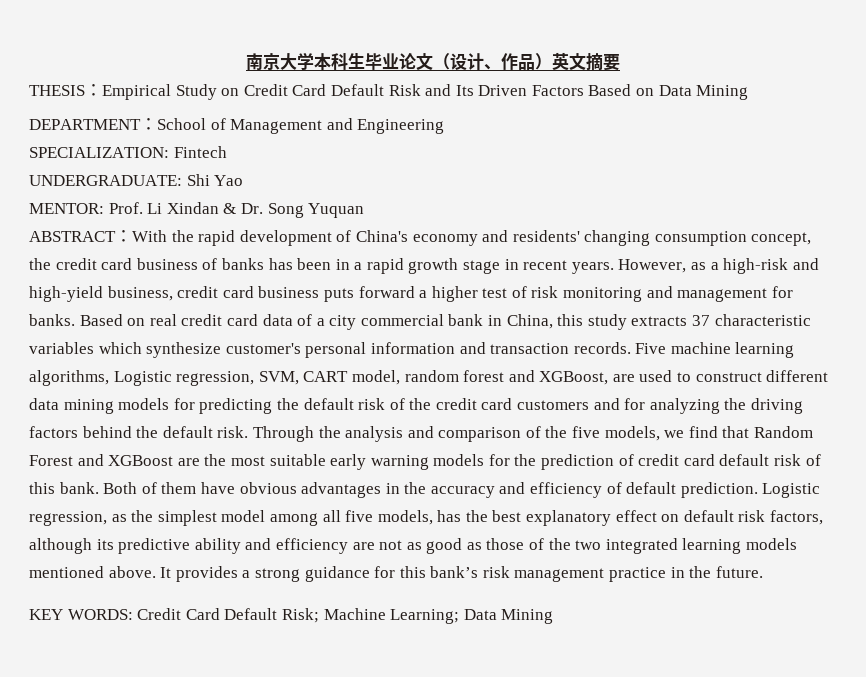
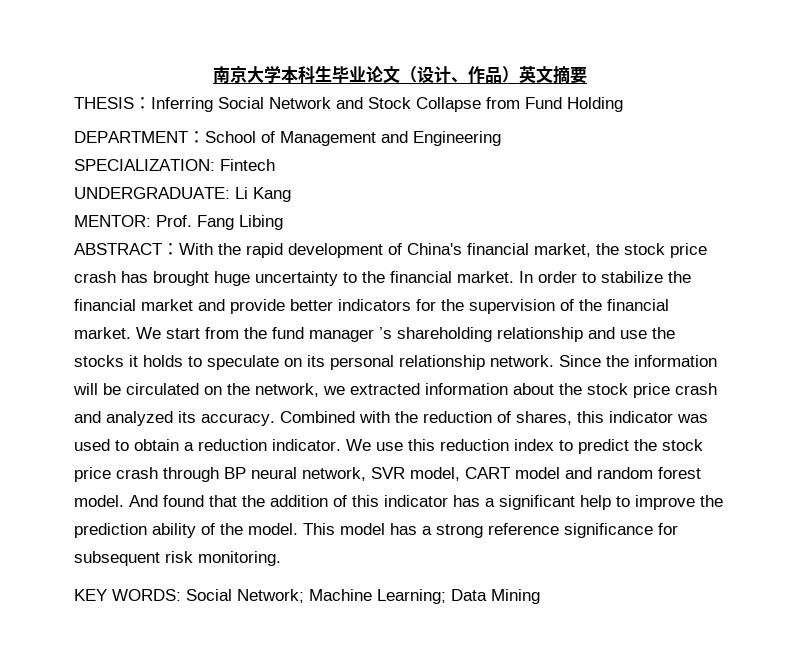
[102,84,749,100] Empirical Study on Credit Card Default Risk and Its Driven Factors Based on Data Mining -> [151,97,623,112] Inferring Social Network and Stock Collapse from Fund Holding
[186,174,244,186] Shi Yao -> [235,187,291,202] Li Kang
[147,202,365,218] Li Xindan & Dr. Song Yuquan -> [197,215,283,230] Fang Libing
[412,230,812,246] [29,258,819,274] [29,286,793,302] [29,314,811,330] [29,342,795,358] [29,370,829,386] [29,398,804,414] [29,426,814,442] [29,454,821,470] [29,482,821,498] [29,510,824,526] [29,538,798,554] [29,566,763,582] [29,608,319,623] economy and residents' changing consumption concept, the credit card business of banks has been in a rapid growth stage in recent years. However, as a high-risk and high-yield business, credit card business puts forward a higher test of risk monitoring and management for banks. Based on real credit card data of a city commercial bank in China, this study extracts 37 characteristic variables which synthesize customer's personal information and transaction records. Five machine learning algorithms, Logistic regression, SVM, CART model, random forest and XGBoost, are used to construct different data mining models for predicting the default risk of the credit card customers and for analyzing the driving factors behind the default risk. Through the analysis and comparison of the five models, we find that Random Forest and XGBoost are the most suitable early warning models for the prediction of credit card default risk of this bank. Both of them have obvious advantages in the accuracy and efficiency of default prediction. Logistic regression, as the simplest model among all five models, has the best explanatory effect on default risk factors, although its predictive ability and efficiency are not as good as those of the two integrated learning models mentioned above. It provides a strong guidance for this bank’s risk management practice in the future. // KEY WORDS: Credit Card Default Risk; -> [467,243,707,258] [74,271,691,286] [74,299,669,314] [74,327,675,342] [74,355,717,370] [73,383,717,398] [74,411,708,426] [74,439,703,454] [74,467,701,482] [74,495,723,510] [74,523,678,538] [74,551,281,566] [74,589,304,603] financial market, the stock price crash has brought huge uncertainty to the financial market. In order to stabilize the financial market and provide better indicators for the supervision of the financial market. We start from the fund manager ’s shareholding relationship and use the stocks it holds to speculate on its personal relationship network. Since the information will be circulated on the network, we extracted information about the stock price crash and analyzed its accuracy. Combined with the reduction of shares, this indicator was used to obtain a reduction indicator. We use this reduction index to predict the stock price crash through BP neural network, SVR model, CART model and random forest model. And found that the addition of this indicator has a significant help to improve the prediction ability of the model. This model has a strong reference significance for subsequent risk monitoring. // KEY WORDS: Social Network;

